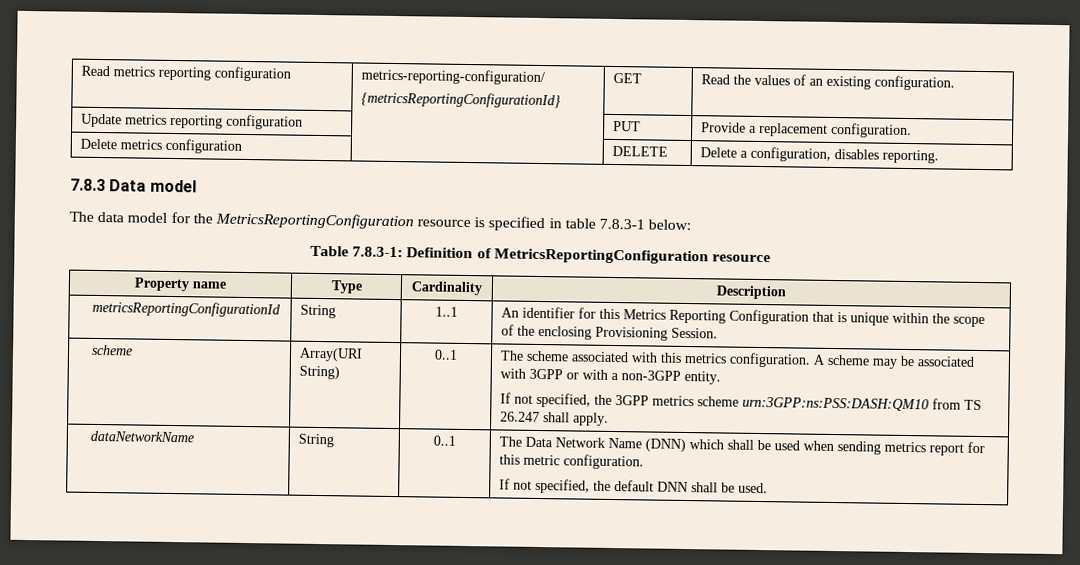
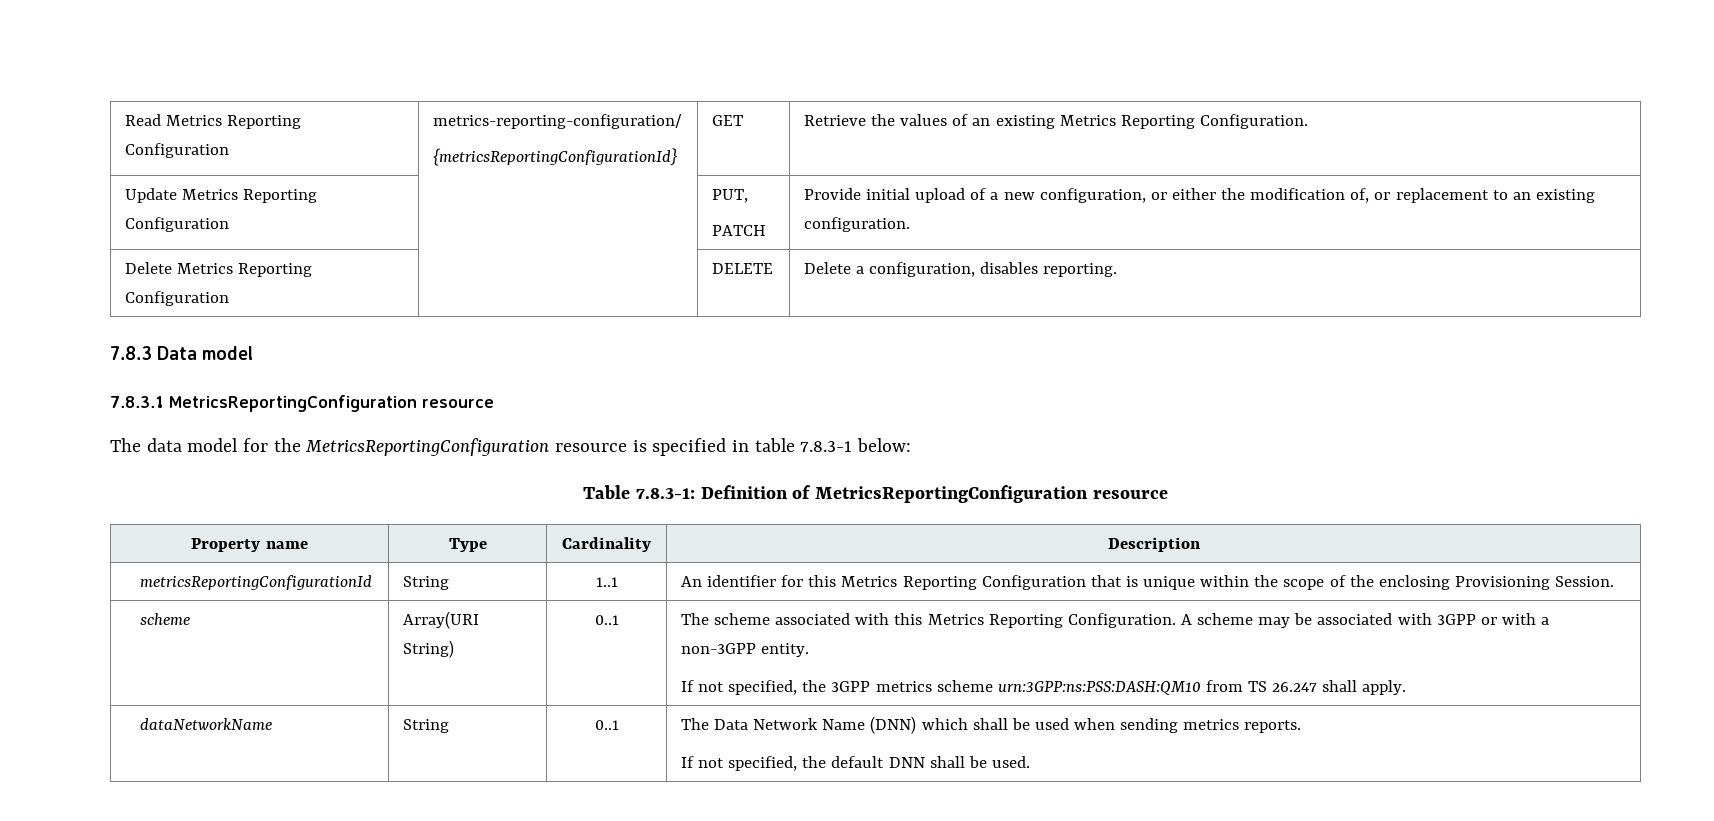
[81,65,292,82] Read metrics reporting configuration -> [124,114,302,129] [124,143,229,158] Read Metrics Reporting Configuration
[701,74,731,85] Read -> [803,115,866,126] Retrieve
[874,75,956,91] [81,113,304,130] [613,120,642,132] [701,122,829,137] configuration. // Update metrics reporting configuration | | PUT | Provide a replacement -> [1059,114,1308,129] [124,188,318,203] [124,217,229,232] [711,189,748,203] [711,225,766,236] [803,188,1595,203] Metrics Reporting Configuration. // Update Metrics Reporting Configuration | | PUT, // PATCH | Provide initial upload of a new configuration, or either the modification of, or replacement to an existing
[120,138,243,154] metrics configuration -> [176,263,313,277] [124,291,229,306] Metrics Reporting Configuration
(197, 186) none -> [110,395,494,412] // 7.8.3.1 MetricsReportingConfiguration resource
[684,352,812,368] metrics configuration. -> [927,613,1176,628] Metrics Reporting Configuration.
[929,441,986,456] [499,454,645,470] report for this metric configuration. -> [1244,720,1302,733] reports.

